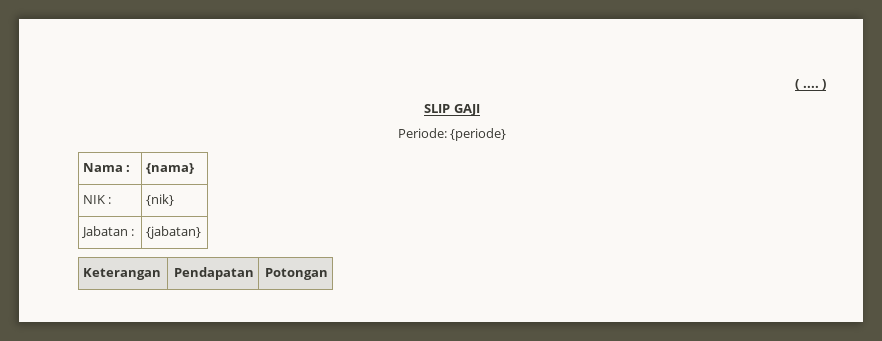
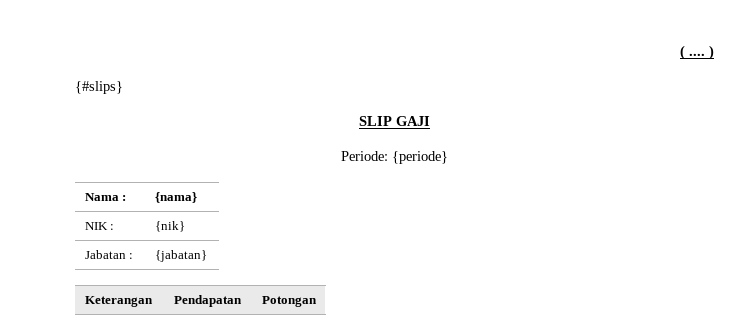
(826, 84) none -> [75,81,123,94] // {#slips}

